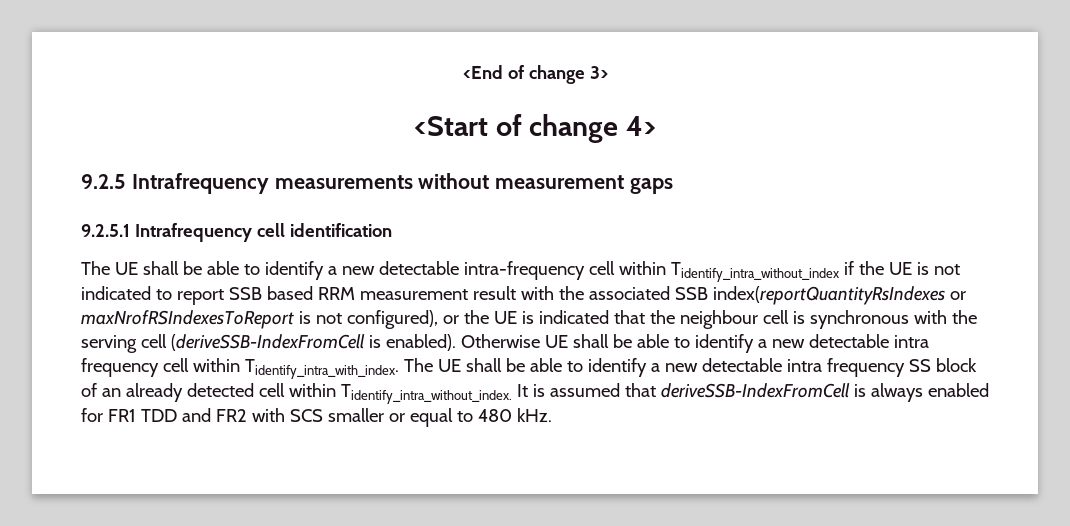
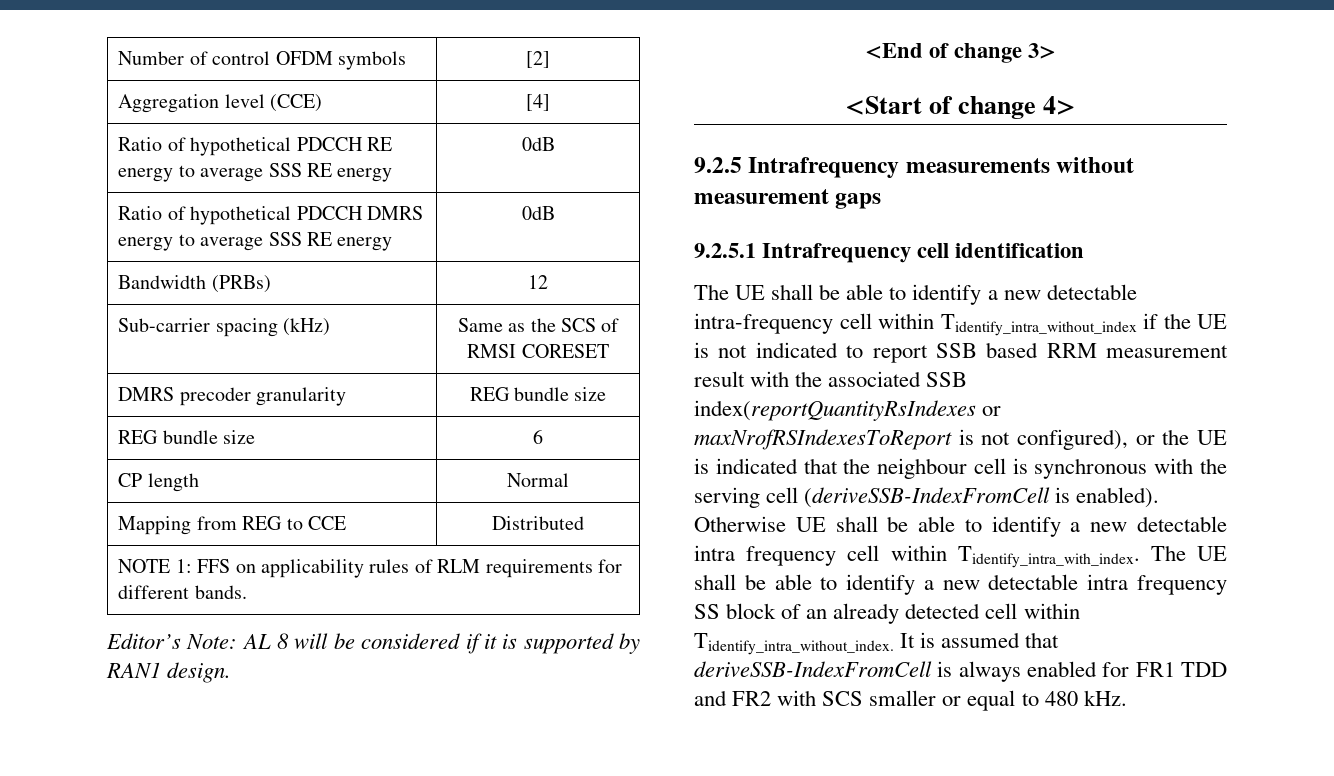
(462, 72) none -> [118,51,406,70] [526,51,550,68] [118,94,323,113] [526,94,550,111] [118,137,392,156] [118,163,393,182] [521,137,555,151] [118,206,423,225] [118,232,393,251] [521,206,555,220] [118,275,271,293] [528,275,548,289] [118,318,331,337] [457,318,620,332] [467,344,609,358] [118,387,347,406] [469,387,607,401] [118,430,256,444] [533,429,543,444] [118,473,199,492] [507,473,569,487] [118,516,346,535] [492,516,584,530] [118,559,622,578] [118,585,247,599] [106,633,641,654] [106,662,232,683] Number of control OFDM symbols | [2] // Aggregation level (CCE) | [4] // Ratio of hypothetical PDCCH RE energy to average SSS RE energy | 0dB // Ratio of hypothetical PDCCH DMRS energy to average SSS RE energy | 0dB // Bandwidth (PRBs) | 12 // Sub-carrier spacing (kHz) | Same as the SCS of RMSI CORESET // DMRS precoder granularity | REG bundle size // REG bundle size | 6 // CP length | Normal // Mapping from REG to CCE | Distributed // NOTE 1: FFS on applicability rules of RLM requirements for different bands. // Editor’s Note: AL 8 will be considered if it is supported by RAN1 design. //

